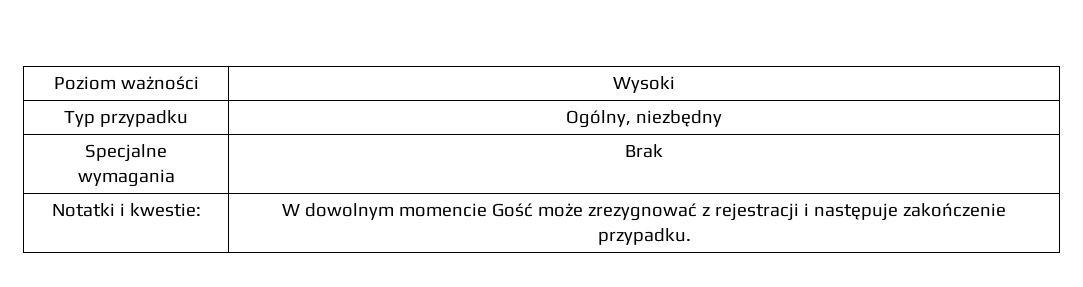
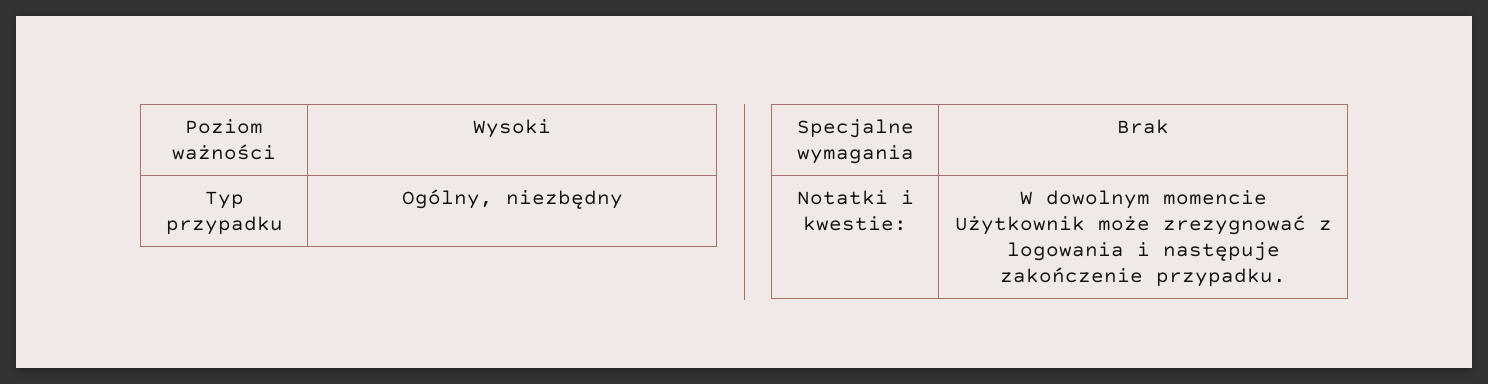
[492,203,534,217] Gość -> [954,216,1085,235] Użytkownik
[714,203,799,221] rejestracji -> [1006,242,1124,261] logowania

